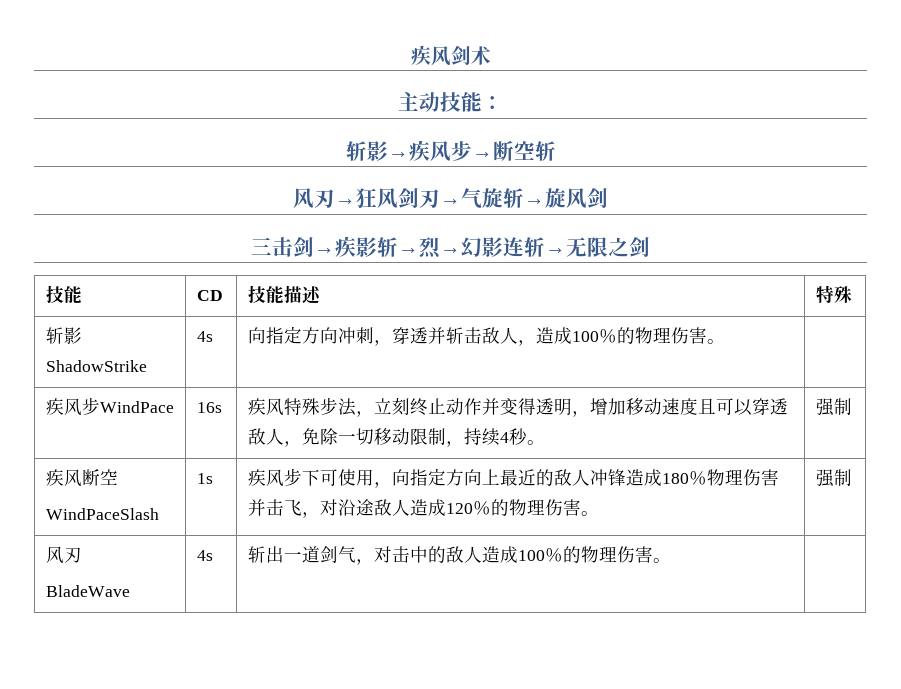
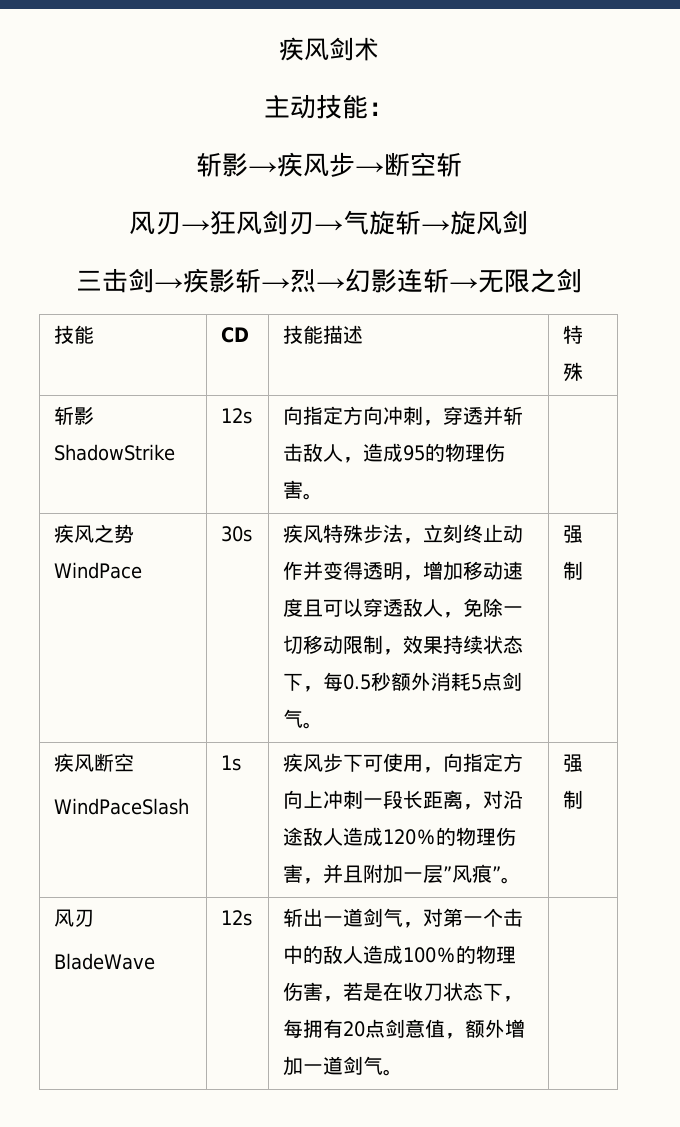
[196,331,213,342] 4s -> [221,408,253,424] 12s
[571,329,617,343] 100％ -> [403,445,426,461] 95
[81,397,100,415] 步 -> [94,524,135,543] 之势
[196,402,222,413] 16s -> [221,526,253,542] 30s
[463,428,527,446] 持续4秒 -> [403,635,524,654] [283,672,523,692] [283,709,304,728] 效果持续状态下，每0.5秒额外消耗5点剑气
[499,469,779,486] [247,499,302,516] 最近的敌人冲锋造成180％物理伤害并击飞 -> [323,790,464,809] 冲刺一段长距离
(581, 507) none -> [303,864,502,884] ，并且附加一层”风痕”
[196,550,213,561] 4s -> [221,910,253,926] 12s
(392, 554) none -> [443,908,504,927] 第一个
(653, 554) none -> [323,982,524,1002] [283,1019,526,1039] [283,1056,384,1076] ，若是在收刀状态下，每拥有20点剑意值，额外增加一道剑气

